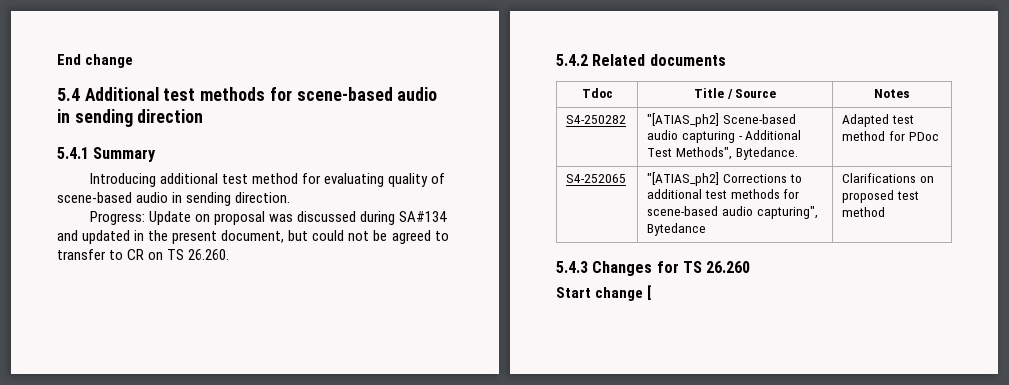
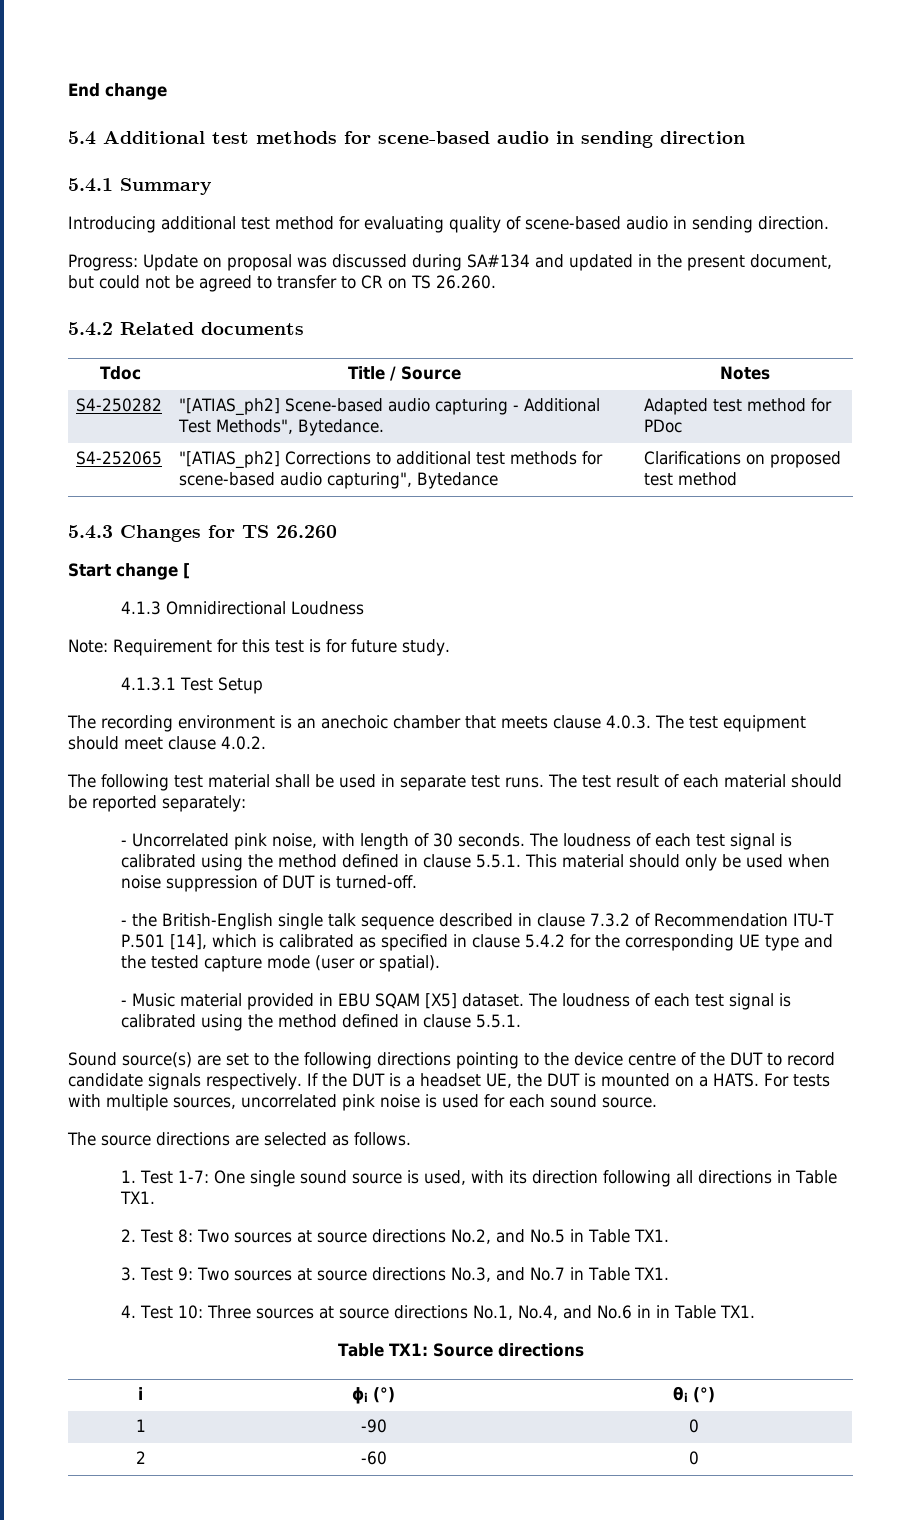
(652, 292) none -> [121,601,365,615] [68,639,450,656] [121,677,264,694] [67,715,806,732] [68,736,266,750] [67,774,842,791] [68,795,246,812] [121,833,793,850] [121,854,831,871] [121,875,418,892] [121,913,835,930] [121,934,834,951] [121,955,441,972] [121,993,792,1010] [121,1014,522,1031] [68,1052,835,1069] [68,1073,830,1090] [68,1094,657,1111] [67,1132,411,1146] [121,1170,838,1187] [120,1191,156,1204] [121,1229,670,1244] [121,1267,670,1282] [121,1305,756,1320] [337,1343,584,1357] [138,1387,143,1400] [351,1387,395,1404] [672,1386,715,1403] [135,1419,146,1432] [360,1419,387,1433] [688,1419,699,1433] [135,1451,146,1464] [360,1451,387,1465] [688,1451,699,1465] // 4.1.3 Omnidirectional Loudness // Note: Requirement for this test is for future study. // 4.1.3.1 Test Setup // The recording environment is an anechoic chamber that meets clause 4.0.3. The test equipment should meet clause 4.0.2. // The following test material shall be used in separate test runs. The test result of each material should be reported separately: // - Uncorrelated pink noise, with length of 30 seconds. The loudness of each test signal is calibrated using the method defined in clause 5.5.1. This material should only be used when noise suppression of DUT is turned-off. // - the British-English single talk sequence described in clause 7.3.2 of Recommendation ITU-T P.501 [14], which is calibrated as specified in clause 5.4.2 for the corresponding UE type and the tested capture mode (user or spatial). // - Music material provided in EBU SQAM [X5] dataset. The loudness of each test signal is calibrated using the method defined in clause 5.5.1. // Sound source(s) are set to the following directions pointing to the device centre of the DUT to record candidate signals respectively. If the DUT is a headset UE, the DUT is mounted on a HATS. For tests with multiple sources, uncorrelated pink noise is used for each sound source. // The source directions are selected as follows. // 1. Test 1-7: One single sound source is used, with its direction following all directions in Table TX1. // 2. Test 8: Two sources at source directions No.2, and No.5 in Table TX1. // 3. Test 9: Two sources at source directions No.3, and No.7 in Table TX1. // 4. Test 10: Three sources at source directions No.1, No.4, and No.6 in in Table TX1. // Table TX1: Source directions // i | ϕi (°) | θi (°) // 1 | -90 | 0 // 2 | -60 | 0

